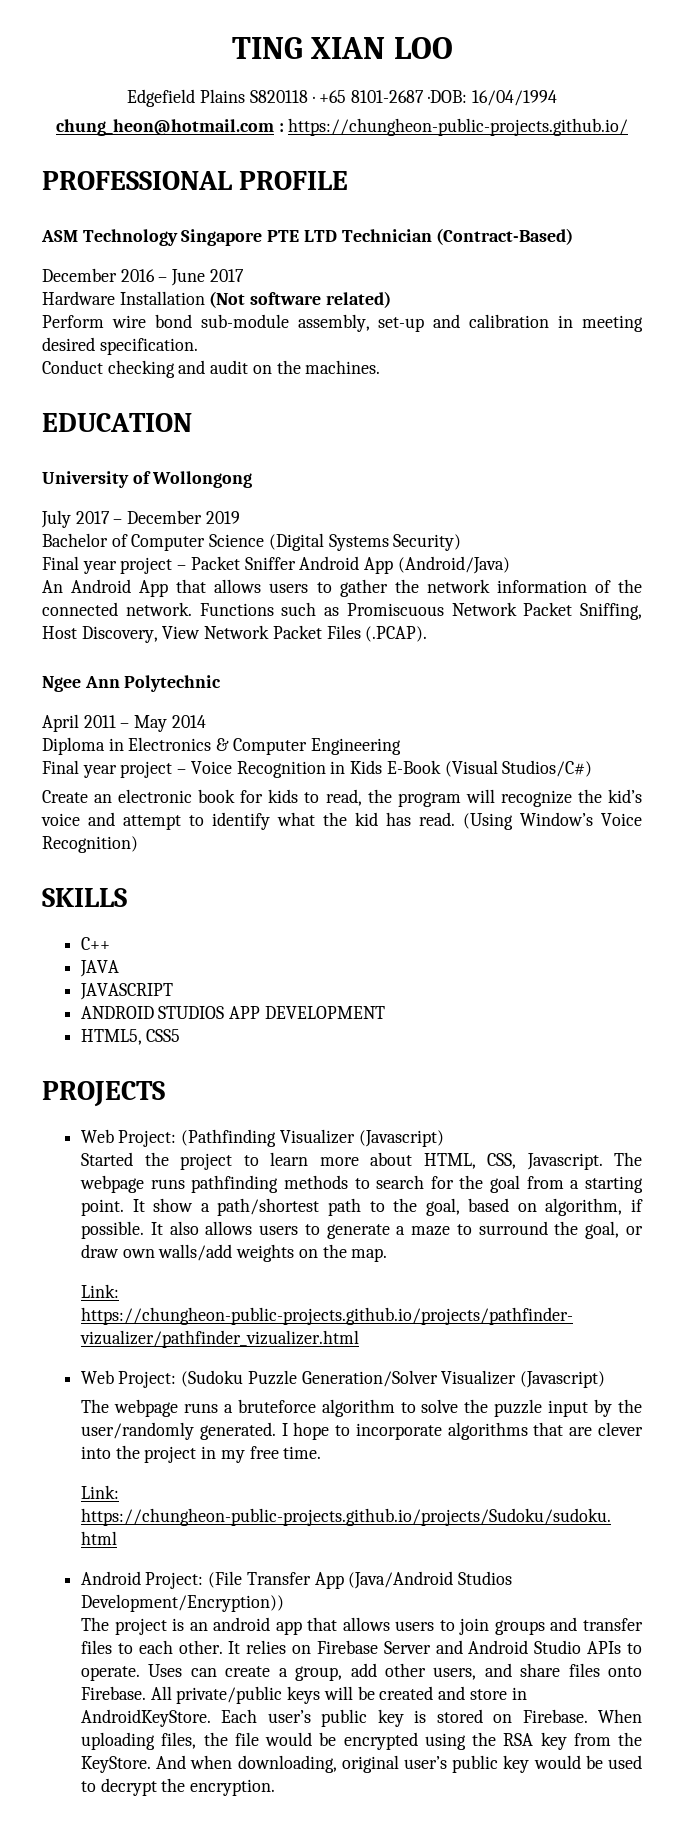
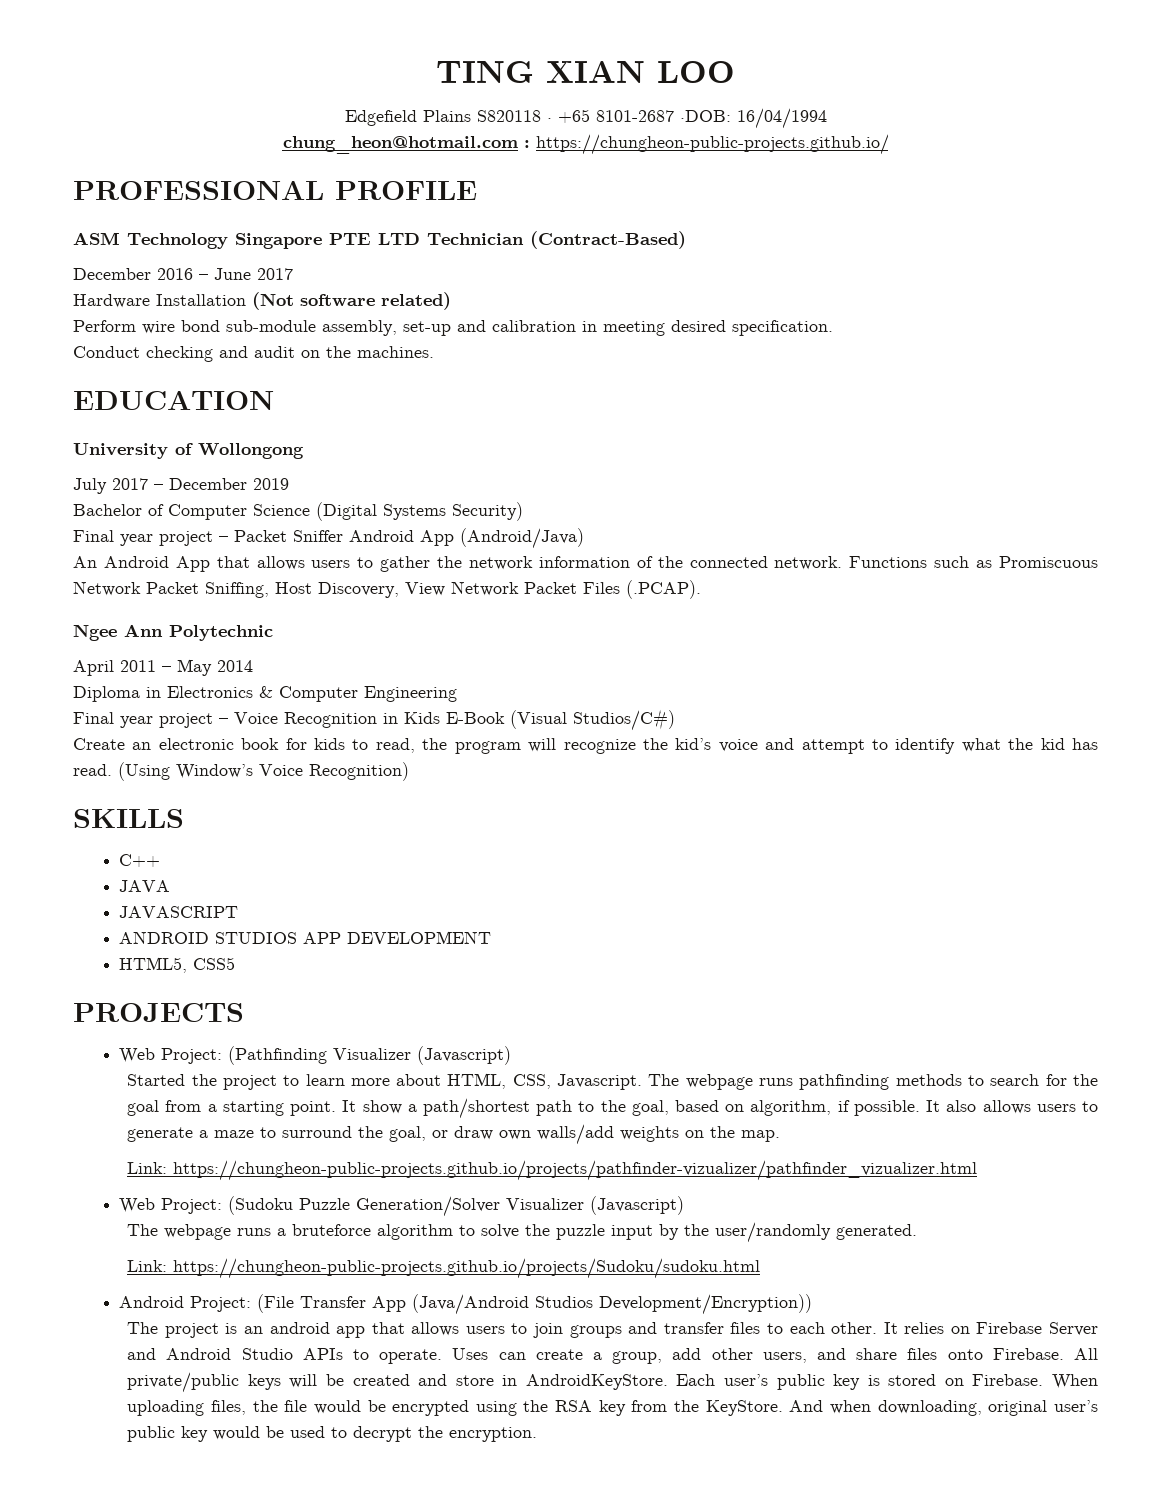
[281,1422,643,1440] [81,1445,322,1463] I hope to incorporate algorithms that are clever into the project in my free time. -> (918, 1232) none

